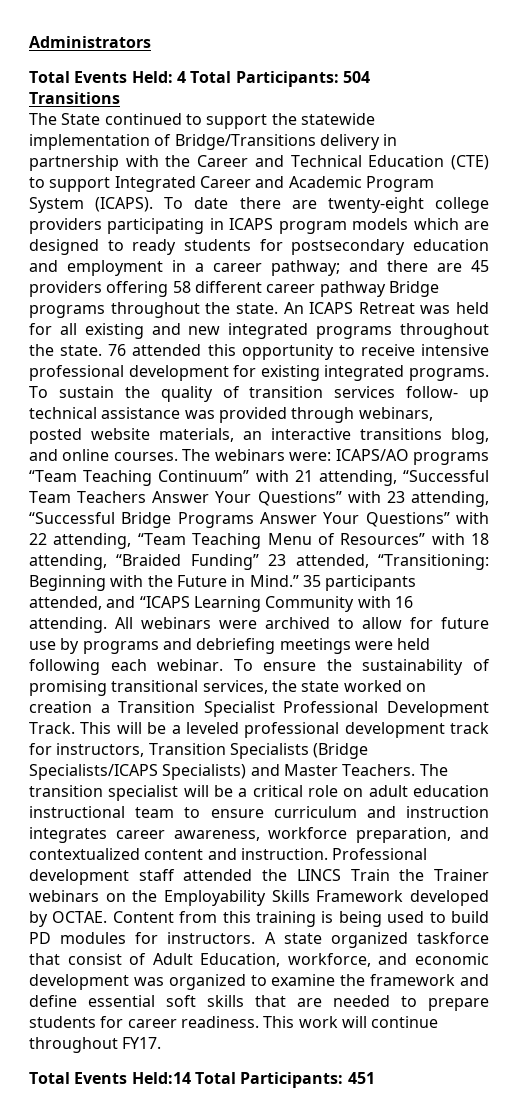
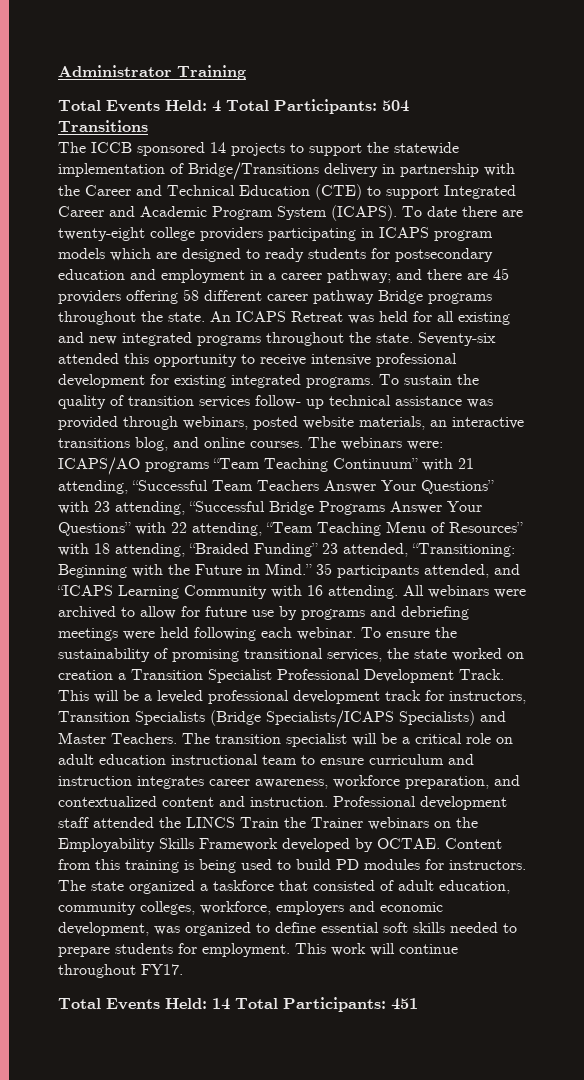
[29,36,151,48] Administrators -> [58,65,246,80] Administrator Training
[61,113,182,125] State continued -> [91,142,285,156] ICCB sponsored 14 projects
[108,344,127,356] 76 -> [418,332,496,346] Seventy-six
[264,932,276,944] A -> [58,880,86,891] The
(408, 940) none -> [200,884,208,891] a
[67,953,371,967] consist of Adult Education, workforce, -> [313,880,510,894] [58,901,344,915] consisted of adult education, community colleges, workforce, employers
[29,974,129,990] development -> [58,922,149,936] development,
[271,974,489,986] examine the framework and -> (270, 928) none
[255,995,322,1007] that are -> (445, 927) none
[127,1016,259,1028] career readiness. -> [202,943,290,957] employment.
[131,1072,191,1084] Held:14 -> [165,998,230,1010] Held: 14

